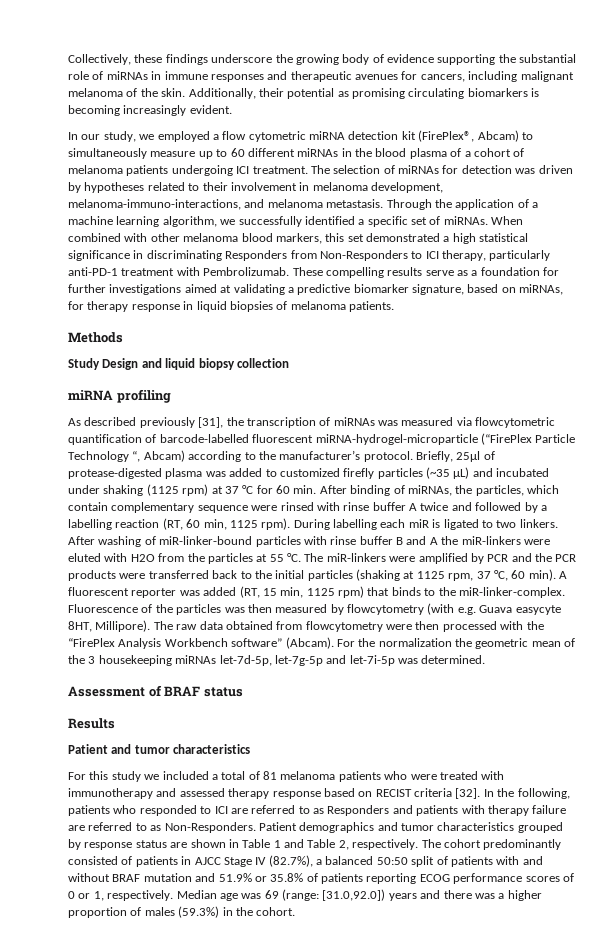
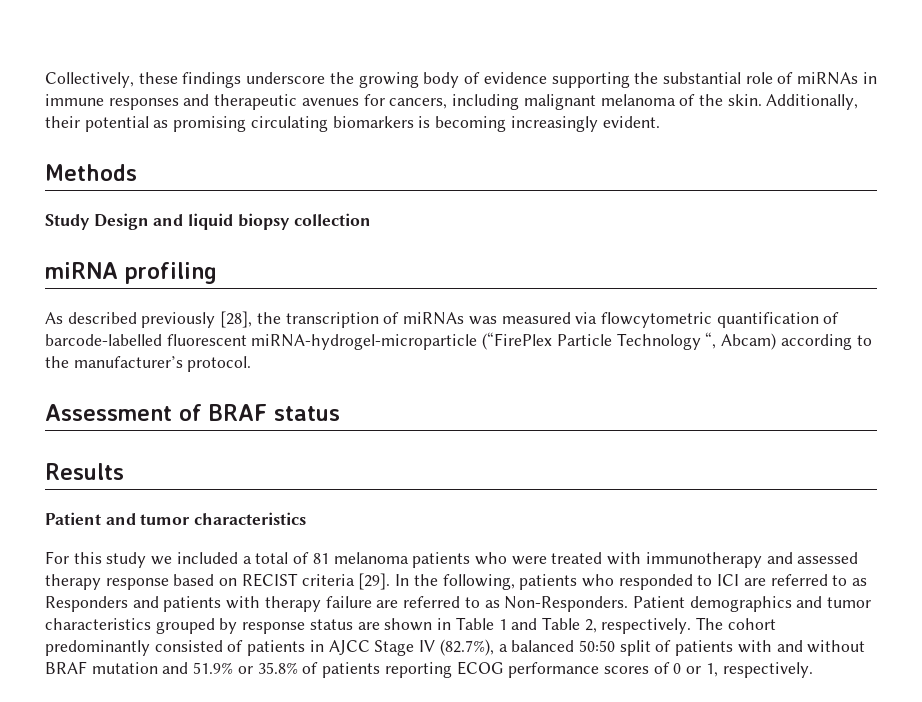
[68,130,533,142] [68,148,525,159] [68,165,573,176] [68,182,443,193] [68,199,538,210] [68,216,524,227] [68,233,529,244] [68,250,551,261] [68,267,560,278] [68,284,564,295] [68,301,394,312] // In our study, we employed a flow cytometric miRNA detection kit (FirePlex®, Abcam) to simultaneously measure up to 60 different miRNAs in the blood plasma of a cohort of melanoma patients undergoing ICI treatment. The selection of miRNAs for detection was driven by hypotheses related to their involvement in melanoma development, melanoma-immuno-interactions, and melanoma metastasis. Through the application of a machine learning algorithm, we successfully identified a specific set of miRNAs. When combined with other melanoma blood markers, this set demonstrated a high statistical significance in discriminating Responders from Non-Responders to ICI therapy, particularly anti-PD-1 treatment with Pembrolizumab. These compelling results serve as a foundation for further investigations aimed at validating a predictive biomarker signature, based on miRNAs, for therapy response in liquid biopsies of melanoma patients. -> (660, 122) none
[198,417,224,428] [31], -> [220,311,253,328] [28],
[416,451,495,462] [68,467,550,479] [68,484,559,496] [68,502,547,513] [68,518,558,530] [68,536,550,547] [68,553,577,564] [68,569,567,581] [68,586,565,598] [68,603,561,615] [68,620,544,632] [68,637,576,649] [68,655,486,666] Briefly, 25µl of protease-digested plasma was added to customized firefly particles (~35 µL) and incubated under shaking (1125 rpm) at 37 °C for 60 min. After binding of miRNAs, the particles, which contain complementary sequence were rinsed with rinse buffer A twice and followed by a labelling reaction (RT, 60 min, 1125 rpm). During labelling each miR is ligated to two linkers. After washing of miR-linker-bound particles with rinse buffer B and A the miR-linkers were eluted with H2O from the particles at 55 °C. The miR-linkers were amplified by PCR and the PCR products were transferred back to the initial particles (shaking at 1125 rpm, 37 °C, 60 min). A fluorescent reporter was added (RT, 15 min, 1125 rpm) that binds to the miR-linker-complex. Fluorescence of the particles was then measured by flowcytometry (with e.g. Guava easycyte 8HT, Millipore). The raw data obtained from flowcytometry were then processed with the “FirePlex Analysis Workbench software” (Abcam). For the normalization the geometric mean of the 3 housekeeping miRNAs let-7d-5p, let-7g-5p and let-7i-5p was determined. -> (252, 364) none
[455,788,481,799] [32]. -> [358,573,391,590] [29].
[176,889,542,901] [68,906,296,918] Median age was 69 (range: [31.0,92.0]) years and there was a higher proportion of males (59.3%) in the cohort. -> (813, 670) none

